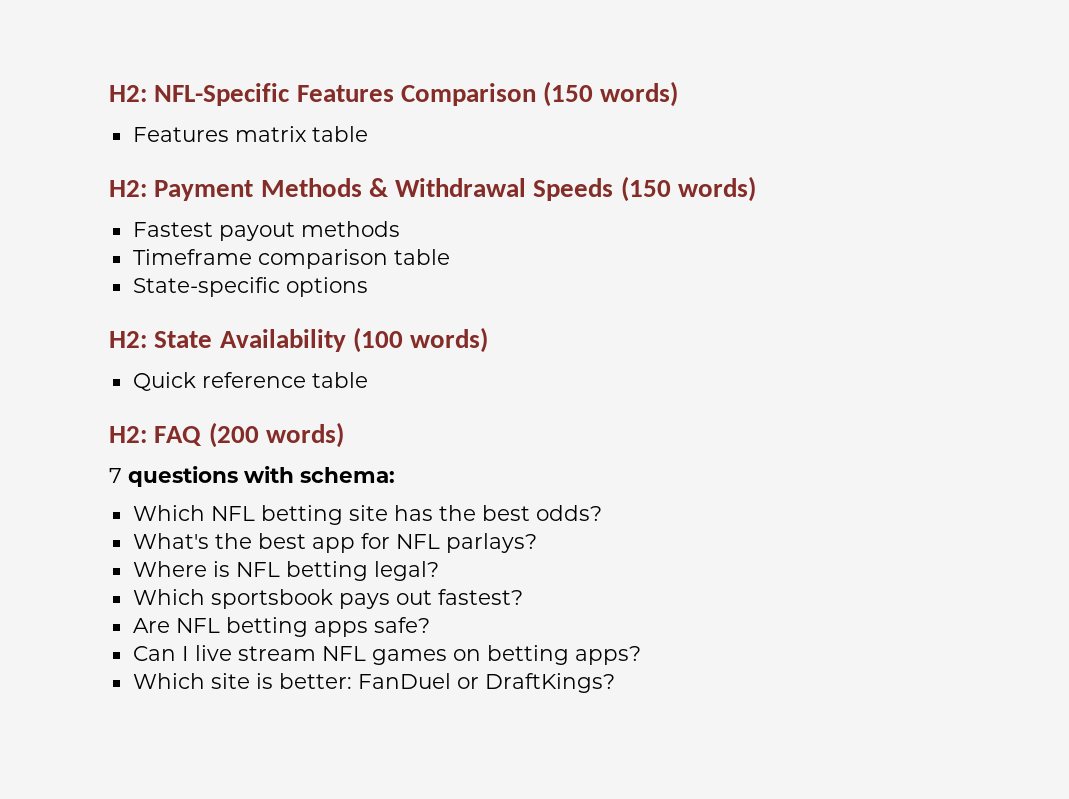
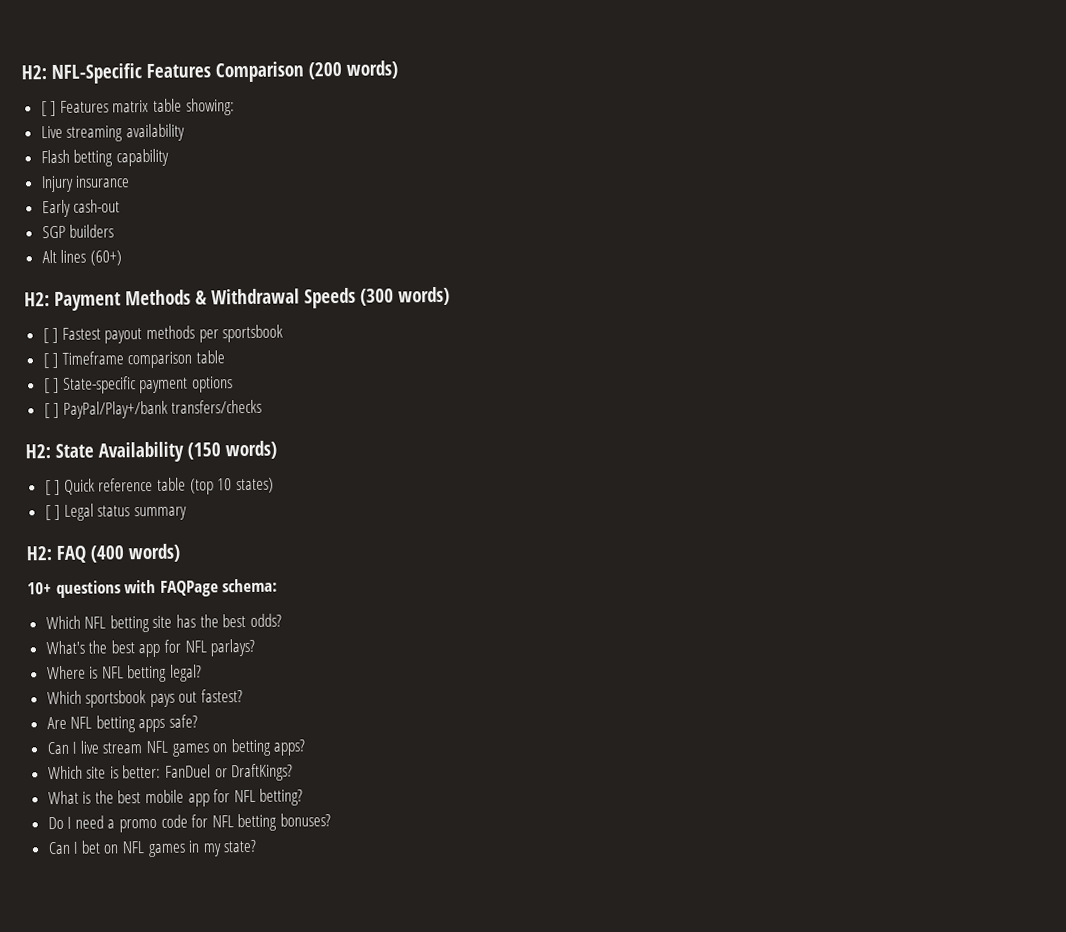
[543,81,679,107] (150 words) // -> [308,60,398,80] [40,100,57,117] (200 words) // [ ]
(368, 134) none -> [185,98,235,116] [40,123,185,142] [40,148,169,167] [40,175,131,193] [41,199,121,218] [41,224,115,239] [41,249,122,266] showing: // Live streaming availability // Flash betting capability // Injury insurance // Early cash-out // SGP builders // Alt lines (60+)
[620,176,757,202] (150 words) // -> [360,286,450,306] [42,327,59,344] (300 words) // [ ]
(400, 229) // -> [198,324,284,343] [42,352,59,369] per sportsbook // [ ]
[132,277,368,297] State-specific options -> [43,376,234,394] [43,399,263,419] [ ] State-specific payment options // [ ] PayPal/Play+/bank transfers/checks
[352,327,489,353] (100 words) // -> [187,440,277,460] [44,479,61,496] (150 words) // [ ]
(368, 380) none -> [189,477,274,495] [44,503,188,521] (top 10 states) // [ ] Legal status summary
[208,422,344,448] [109,468,122,483] (200 words) // 7 -> [90,543,180,563] [27,582,52,595] (400 words) // 10+
(294, 474) none -> [159,580,219,597] FAQPage
(615, 683) none -> [47,788,304,807] [47,813,332,833] [47,839,258,858] // What is the best mobile app for NFL betting? // Do I need a promo code for NFL betting bonuses? // Can I bet on NFL games in my state?

